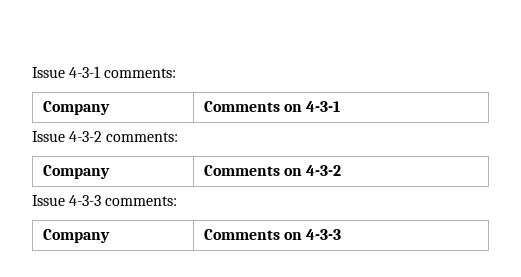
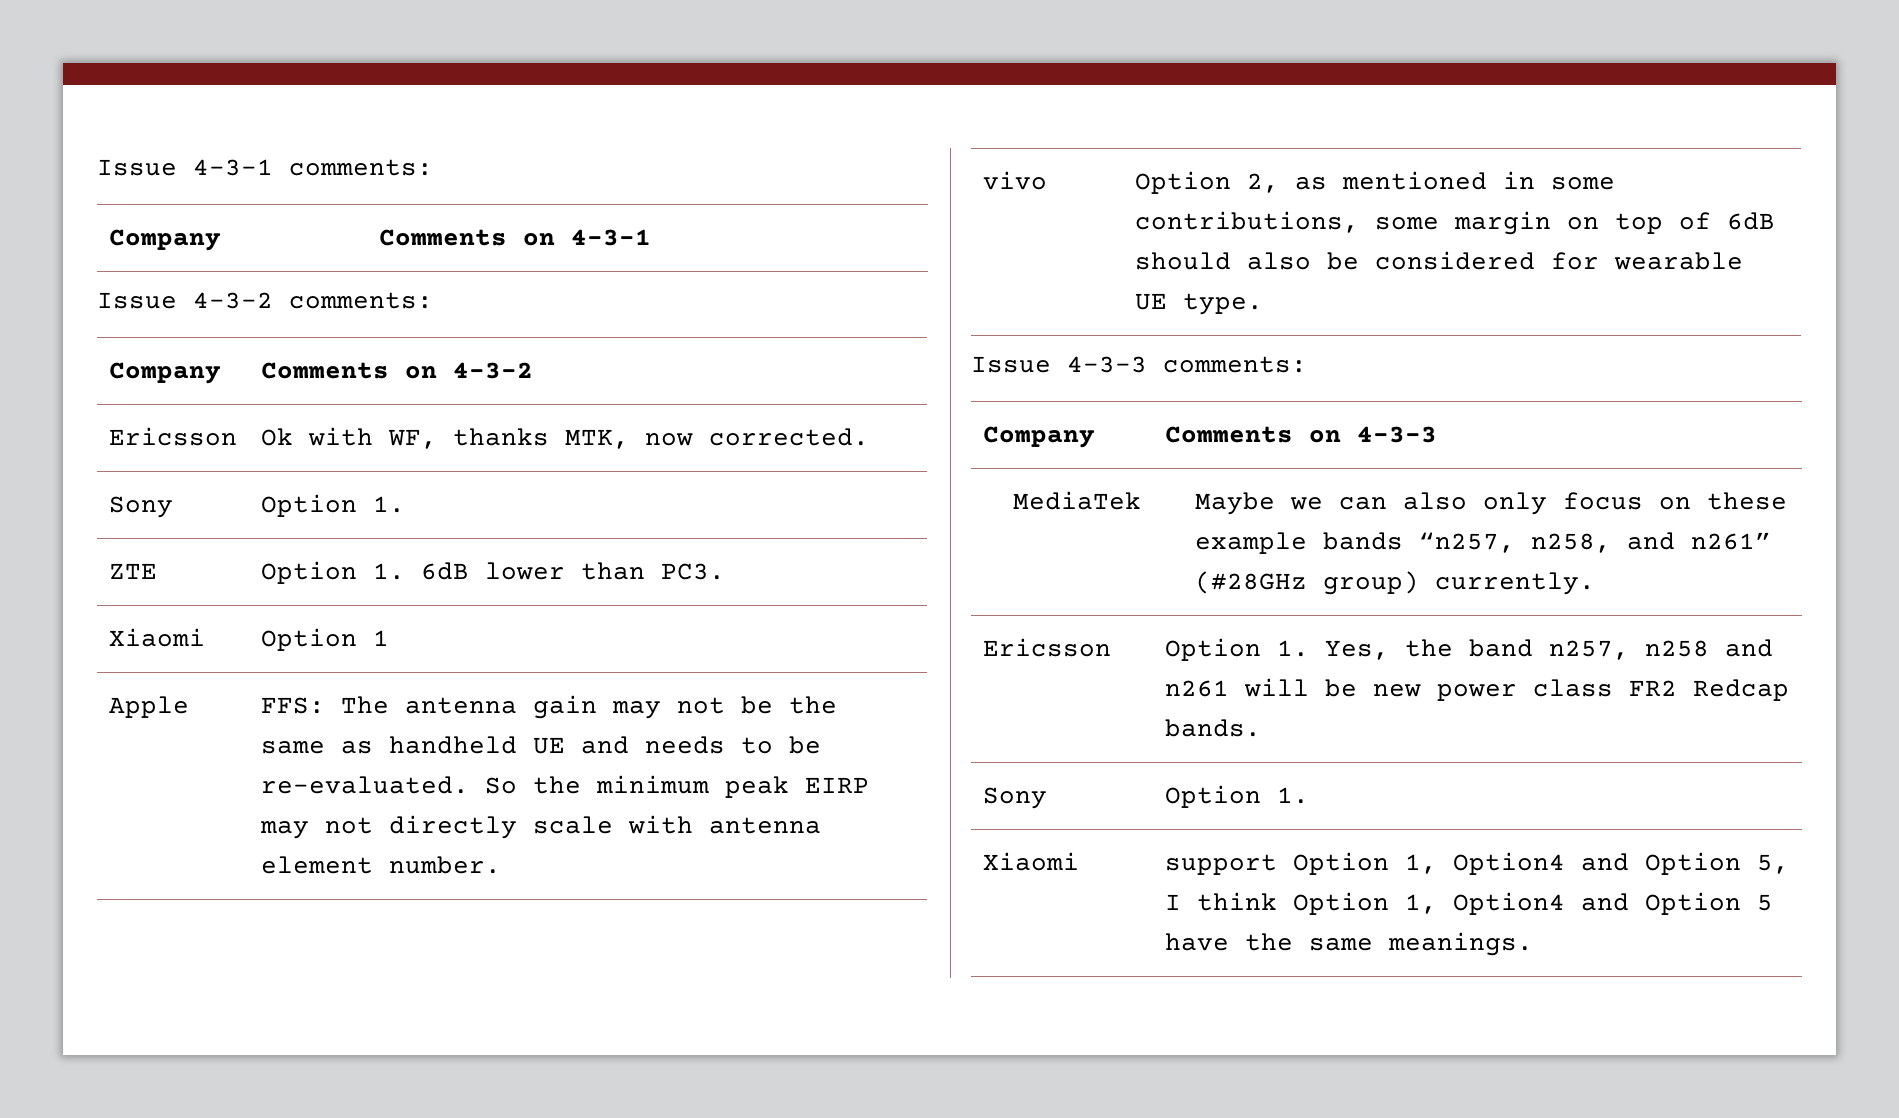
(342, 170) none -> [108,427,237,446] [260,427,869,449] [108,496,173,518] [260,494,405,517] [108,563,157,579] [260,561,725,584] [108,628,205,647] [260,628,389,651] [108,696,189,718] [260,695,837,719] [260,736,821,754] [260,775,869,798] [259,815,821,839] [260,856,501,874] [982,171,1047,190] [1134,171,1615,194] [1134,211,1775,235] [1134,251,1743,270] [1134,293,1263,315] // Ericsson | Ok with WF, thanks MTK, now corrected. // Sony | Option 1. // ZTE | Option 1. 6dB lower than PC3. // Xiaomi | Option 1 // Apple | FFS: The antenna gain may not be the same as handheld UE and needs to be re-evaluated. So the minimum peak EIRP may not directly scale with antenna element number. // vivo | Option 2, as mentioned in some contributions, some margin on top of 6dB should also be considered for wearable UE type.
(342, 234) none -> [1012,491,1141,510] [1194,492,1787,515] [1194,532,1771,554] [1194,571,1595,595] [982,638,1111,657] [1164,638,1773,661] [1164,678,1789,701] [1164,719,1261,737] [982,787,1047,809] [1164,785,1309,808] [982,852,1079,871] [1164,852,1789,875] [1164,892,1773,915] [1164,932,1533,956] // MediaTek | Maybe we can also only focus on these example bands “n257, n258, and n261” (#28GHz group) currently. // Ericsson | Option 1. Yes, the band n257, n258 and n261 will be new power class FR2 Redcap bands. // Sony | Option 1. // Xiaomi | support Option 1, Option4 and Option 5, I think Option 1, Option4 and Option 5 have the same meanings.

